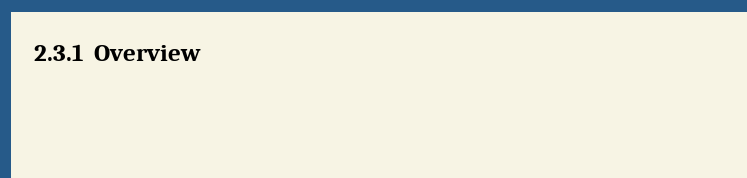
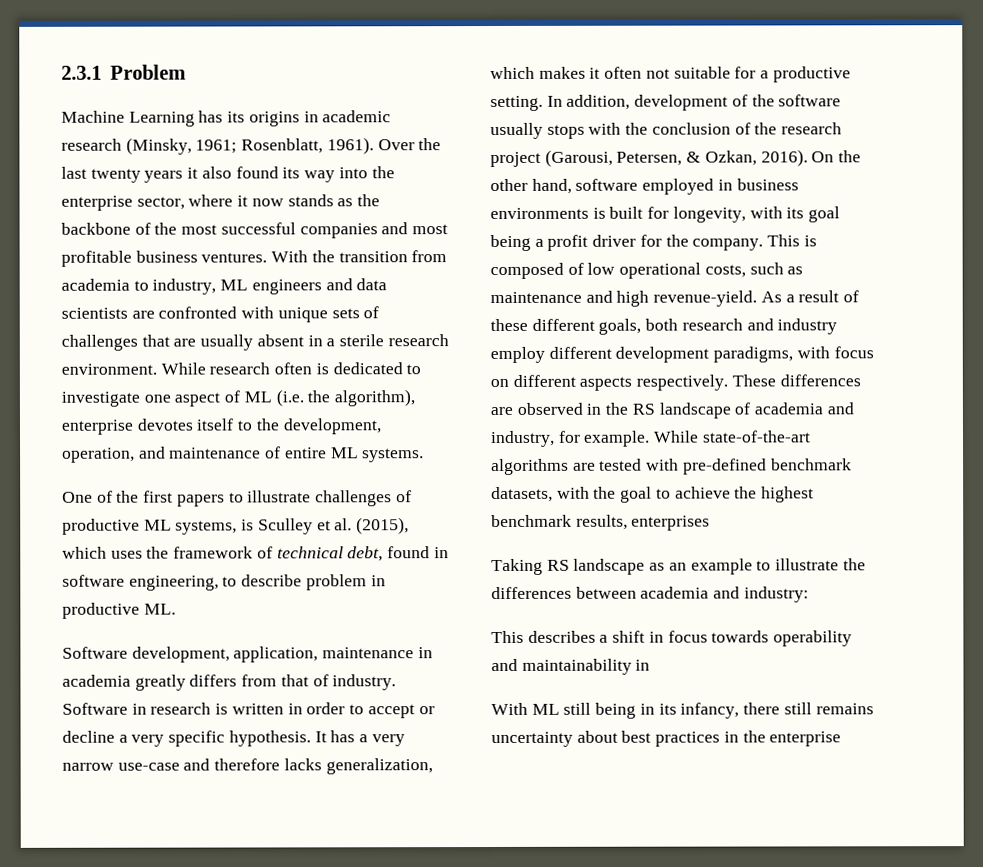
[94,45,201,61] Overview -> [109,64,186,80] [61,110,392,127] [61,137,442,155] [61,166,395,183] [61,194,381,211] [61,222,449,239] [61,250,448,267] [61,278,388,295] [61,306,380,323] [61,334,449,351] [61,362,422,375] [61,389,416,407] [61,418,382,435] [62,446,425,463] [62,490,412,507] [62,517,410,535] [62,546,449,562] [62,574,386,591] [62,602,176,619] [62,646,433,663] [62,674,397,691] [62,702,435,719] [62,730,405,747] [62,758,433,775] [490,66,851,83] [490,94,842,112] [490,122,843,140] [490,149,862,168] [490,178,799,195] [490,206,841,223] [490,234,817,252] [490,262,804,280] [490,290,860,307] [490,318,838,335] [490,346,874,364] [490,374,861,391] [490,402,854,419] [490,430,811,448] [491,458,852,476] [491,486,815,503] [491,514,711,531] [491,558,866,576] [491,586,809,603] [491,630,853,647] [491,658,651,675] [491,702,874,719] [491,730,842,748] Problem // Machine Learning has its origins in academic research (Minsky, 1961; Rosenblatt, 1961). Over the last twenty years it also found its way into the enterprise sector, where it now stands as the backbone of the most successful companies and most profitable business ventures. With the transition from academia to industry, ML engineers and data scientists are confronted with unique sets of challenges that are usually absent in a sterile research environment. While research often is dedicated to investigate one aspect of ML (i.e. the algorithm), enterprise devotes itself to the development, operation, and maintenance of entire ML systems. // One of the first papers to illustrate challenges of productive ML systems, is Sculley et al. (2015), which uses the framework of technical debt, found in software engineering, to describe problem in productive ML. // Software development, application, maintenance in academia greatly differs from that of industry. Software in research is written in order to accept or decline a very specific hypothesis. It has a very narrow use-case and therefore lacks generalization, which makes it often not suitable for a productive setting. In addition, development of the software usually stops with the conclusion of the research project (Garousi, Petersen, & Ozkan, 2016). On the other hand, software employed in business environments is built for longevity, with its goal being a profit driver for the company. This is composed of low operational costs, such as maintenance and high revenue-yield. As a result of these different goals, both research and industry employ different development paradigms, with focus on different aspects respectively. These differences are observed in the RS landscape of academia and industry, for example. While state-of-the-art algorithms are tested with pre-defined benchmark datasets, with the goal to achieve the highest benchmark results, enterprises // Taking RS landscape as an example to illustrate the differences between academia and industry: // This describes a shift in focus towards operability and maintainability in // With ML still being in its infancy, there still remains uncertainty about best practices in the enterprise

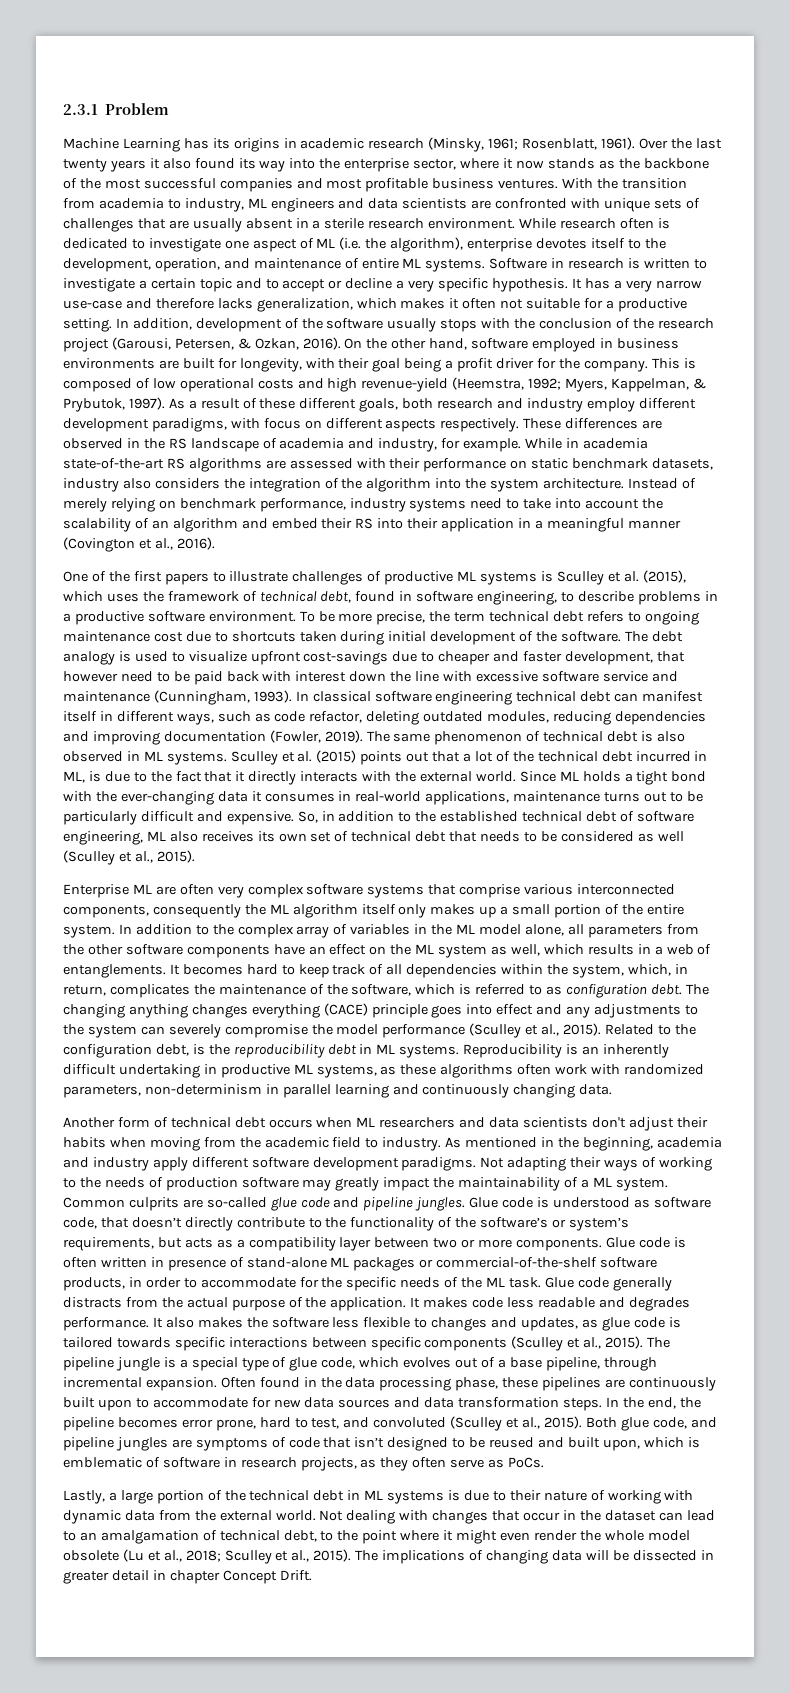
[62,490,412,507] [62,517,410,535] [62,546,449,562] [62,574,386,591] [62,602,176,619] [62,646,433,663] [62,674,397,691] // One of the first papers to illustrate challenges of productive ML systems, is Sculley et al. (2015), which uses the framework of technical debt, found in software engineering, to describe problem in productive ML. // Software development, application, maintenance in academia greatly differs from that of industry. -> (486, 265) none
[287,702,346,715] in order -> [693,259,707,269] [63,278,262,292] to investigate a certain topic and
[592,207,606,219] is -> [158,360,179,369] are
[786,207,805,219] its -> [338,358,370,369] their
[704,262,804,278] [490,290,758,307] costs, such as maintenance and high revenue-yield. -> [257,377,706,392] [63,397,165,412] costs and high revenue-yield (Heemstra, 1992; Myers, Kappelman, & Prybutok, 1997).
[701,430,811,443] [491,458,852,476] [491,486,815,503] [491,514,711,531] [491,558,866,576] [491,586,809,603] [491,630,853,647] [491,658,651,675] [491,702,874,719] [491,730,842,748] state-of-the-art algorithms are tested with pre-defined benchmark datasets, with the goal to achieve the highest benchmark results, enterprises // Taking RS landscape as an example to illustrate the differences between academia and industry: // This describes a shift in focus towards operability and maintainability in // With ML still being in its infancy, there still remains uncertainty about best practices in the enterprise -> [565,438,648,449] [63,458,714,472] [63,478,696,492] [63,498,663,512] [63,518,681,532] [63,537,215,552] [63,570,686,585] [63,591,718,605] [63,611,699,625] [63,631,683,645] [63,651,685,665] [63,671,678,685] [63,690,704,705] [63,711,706,725] [63,730,685,745] [63,750,708,765] [63,771,707,785] [63,791,703,805] [63,811,694,825] [63,831,684,845] [63,850,195,865] [63,884,676,898] [63,904,684,918] [63,924,699,938] [63,944,712,958] [63,964,688,978] [63,984,709,998] [63,1003,698,1018] [63,1023,696,1038] [63,1044,669,1058] [63,1064,704,1078] [63,1084,613,1098] [63,1117,708,1131] [63,1137,722,1151] [63,1157,712,1171] [63,1177,668,1191] [63,1197,711,1211] [63,1217,629,1231] [63,1237,686,1251] [63,1257,658,1271] [63,1277,672,1291] [63,1297,690,1311] [63,1317,681,1331] [63,1336,671,1351] [63,1357,657,1371] [63,1377,716,1391] [63,1397,701,1411] [63,1416,717,1431] [63,1437,700,1451] [63,1457,545,1471] [63,1490,694,1504] [63,1510,715,1524] [63,1530,690,1544] [63,1549,714,1564] [63,1570,312,1584] in academia state-of-the-art RS algorithms are assessed with their performance on static benchmark datasets, industry also considers the integration of the algorithm into the system architecture. Instead of merely relying on benchmark performance, industry systems need to take into account the scalability of an algorithm and embed their RS into their application in a meaningful manner (Covington et al., 2016). // One of the first papers to illustrate challenges of productive ML systems is Sculley et al. (2015), which uses the framework of technical debt, found in software engineering, to describe problems in a productive software environment. To be more precise, the term technical debt refers to ongoing maintenance cost due to shortcuts taken during initial development of the software. The debt analogy is used to visualize upfront cost-savings due to cheaper and faster development, that however need to be paid back with interest down the line with excessive software service and maintenance (Cunningham, 1993). In classical software engineering technical debt can manifest itself in different ways, such as code refactor, deleting outdated modules, reducing dependencies and improving documentation (Fowler, 2019). The same phenomenon of technical debt is also observed in ML systems. Sculley et al. (2015) points out that a lot of the technical debt incurred in ML, is due to the fact that it directly interacts with the external world. Since ML holds a tight bond with the ever-changing data it consumes in real-world applications, maintenance turns out to be particularly difficult and expensive. So, in addition to the established technical debt of software engineering, ML also receives its own set of technical debt that needs to be considered as well (Sculley et al., 2015). // Enterprise ML are often very complex software systems that comprise various interconnected components, consequently the ML algorithm itself only makes up a small portion of the entire system. In addition to the complex array of variables in the ML model alone, all parameters from the other software components have an effect on the ML system as well, which results in a web of entanglements. It becomes hard to keep track of all dependencies within the system, which, in return, complicates the maintenance of the software, which is referred to as configuration debt. The changing anything changes everything (CACE) principle goes into effect and any adjustments to the system can severely compromise the model performance (Sculley et al., 2015). Related to the configuration debt, is the reproducibility debt in ML systems. Reproducibility is an inherently difficult undertaking in productive ML systems, as these algorithms often work with randomized parameters, non-determinism in parallel learning and continuously changing data. // Another form of technical debt occurs when ML researchers and data scientists don't adjust their habits when moving from the academic field to industry. As mentioned in the beginning, academia and industry apply different software development paradigms. Not adapting their ways of working to the needs of production software may greatly impact the maintainability of a ML system. Common culprits are so-called glue code and pipeline jungles. Glue code is understood as software code, that doesn’t directly contribute to the functionality of the software’s or system’s requirements, but acts as a compatibility layer between two or more components. Glue code is often written in presence of stand-alone ML packages or commercial-of-the-shelf software products, in order to accommodate for the specific needs of the ML task. Glue code generally distracts from the actual purpose of the application. It makes code less readable and degrades performance. It also makes the software less flexible to changes and updates, as glue code is tailored towards specific interactions between specific components (Sculley et al., 2015). The pipeline jungle is a special type of glue code, which evolves out of a base pipeline, through incremental expansion. Often found in the data processing phase, these pipelines are continuously built upon to accommodate for new data sources and data transformation steps. In the end, the pipeline becomes error prone, hard to test, and convoluted (Sculley et al., 2015). Both glue code, and pipeline jungles are symptoms of code that isn’t designed to be reused and built upon, which is emblematic of software in research projects, as they often serve as PoCs. // Lastly, a large portion of the technical debt in ML systems is due to their nature of working with dynamic data from the external world. Not dealing with changes that occur in the dataset can lead to an amalgamation of technical debt, to the point where it might even render the whole model obsolete (Lu et al., 2018; Sculley et al., 2015). The implications of changing data will be dissected in greater detail in chapter Concept Drift.

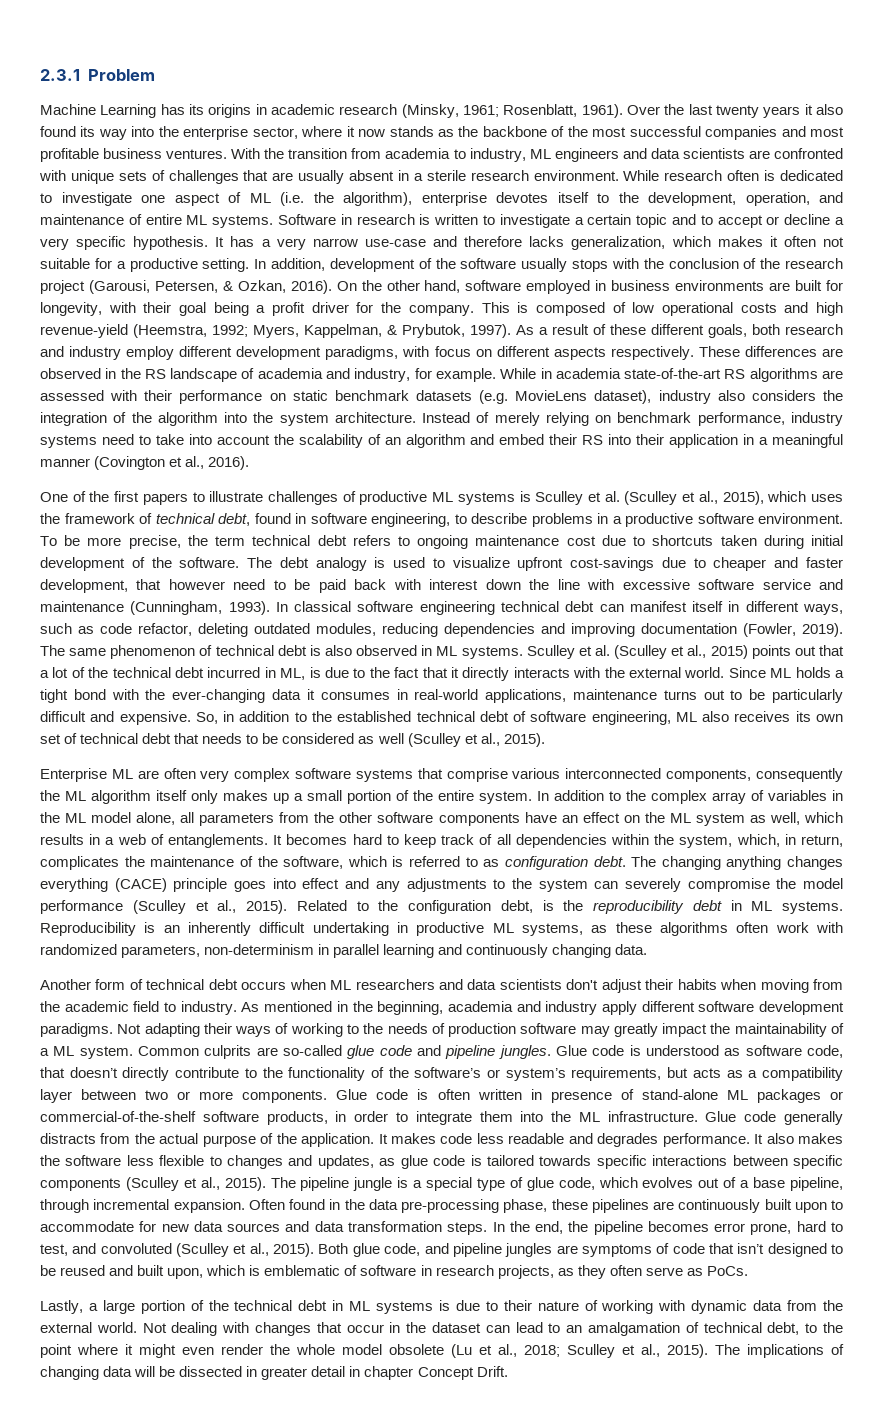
[652,458,714,470] datasets, -> [416,390,652,404] datasets (e.g. MovieLens dataset),
[642,570,686,583] (2015), -> [624,491,764,505] (Sculley et al., 2015),
[316,750,357,763] (2015) -> [614,645,748,659] (Sculley et al., 2015)
[200,1277,541,1291] accommodate for the specific needs of the ML task. -> [415,1111,698,1125] integrate them into the ML infrastructure.
[379,1377,452,1391] processing -> [401,1199,499,1213] pre-processing

